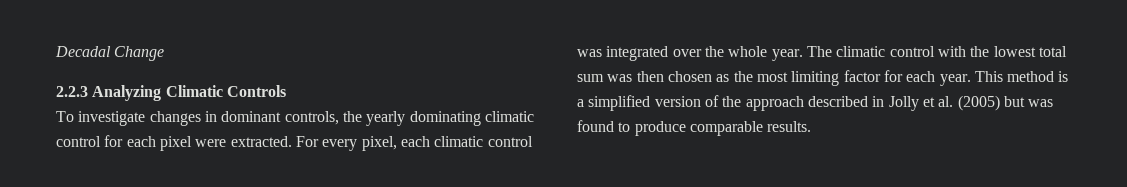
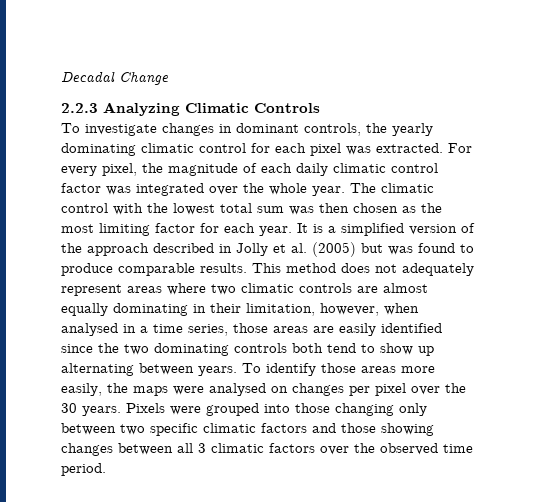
[195,139,227,147] were -> [346,146,371,155] was
[400,136,533,147] each climatic control -> [142,163,438,176] [61,183,101,193] the magnitude of each daily climatic control factor
[974,71,1055,82] This method -> [297,223,308,233] It
(812, 126) none -> [252,263,474,276] [61,283,428,296] [61,303,419,316] [61,323,442,336] [61,343,434,356] [61,363,435,376] [61,383,466,396] [61,403,427,416] [61,423,434,436] [61,443,473,456] [61,463,106,476] This method does not adequately represent areas where two climatic controls are almost equally dominating in their limitation, however, when analysed in a time series, those areas are easily identified since the two dominating controls both tend to show up alternating between years. To identify those areas more easily, the maps were analysed on changes per pixel over the 30 years. Pixels were grouped into those changing only between two specific climatic factors and those showing changes between all 3 climatic factors over the observed time period.

